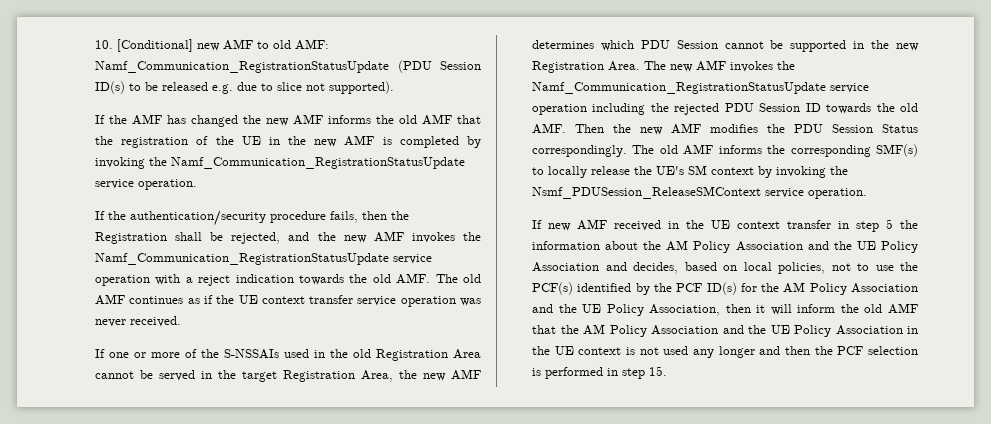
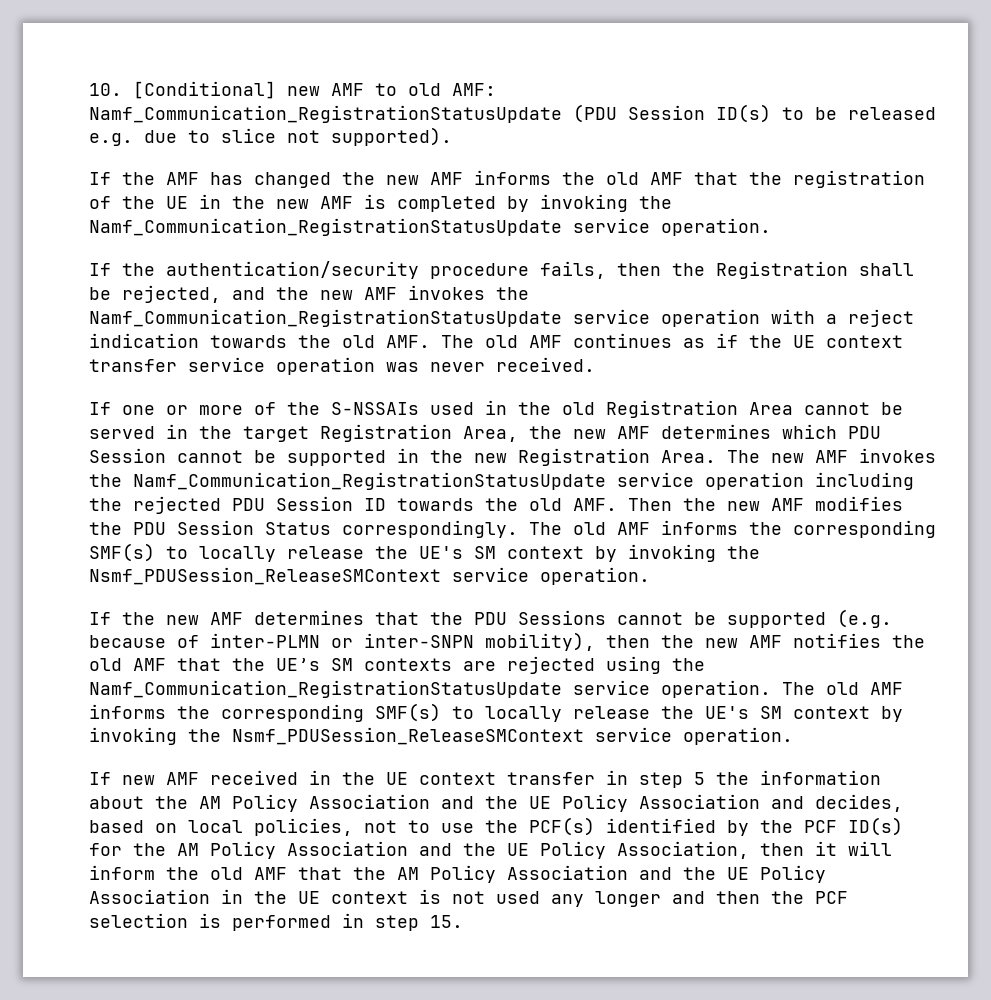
(868, 193) none -> [88,609,892,628] [88,632,925,651] [88,656,705,674] [88,680,903,698] [88,703,903,722] [88,727,793,745] // If the new AMF determines that the PDU Sessions cannot be supported (e.g. because of inter-PLMN or inter-SNPN mobility), then the new AMF notifies the old AMF that the UE’s SM contexts are rejected using the Namf_Communication_RegistrationStatusUpdate service operation. The old AMF informs the corresponding SMF(s) to locally release the UE's SM context by invoking the Nsmf_PDUSession_ReleaseSMContext service operation.

